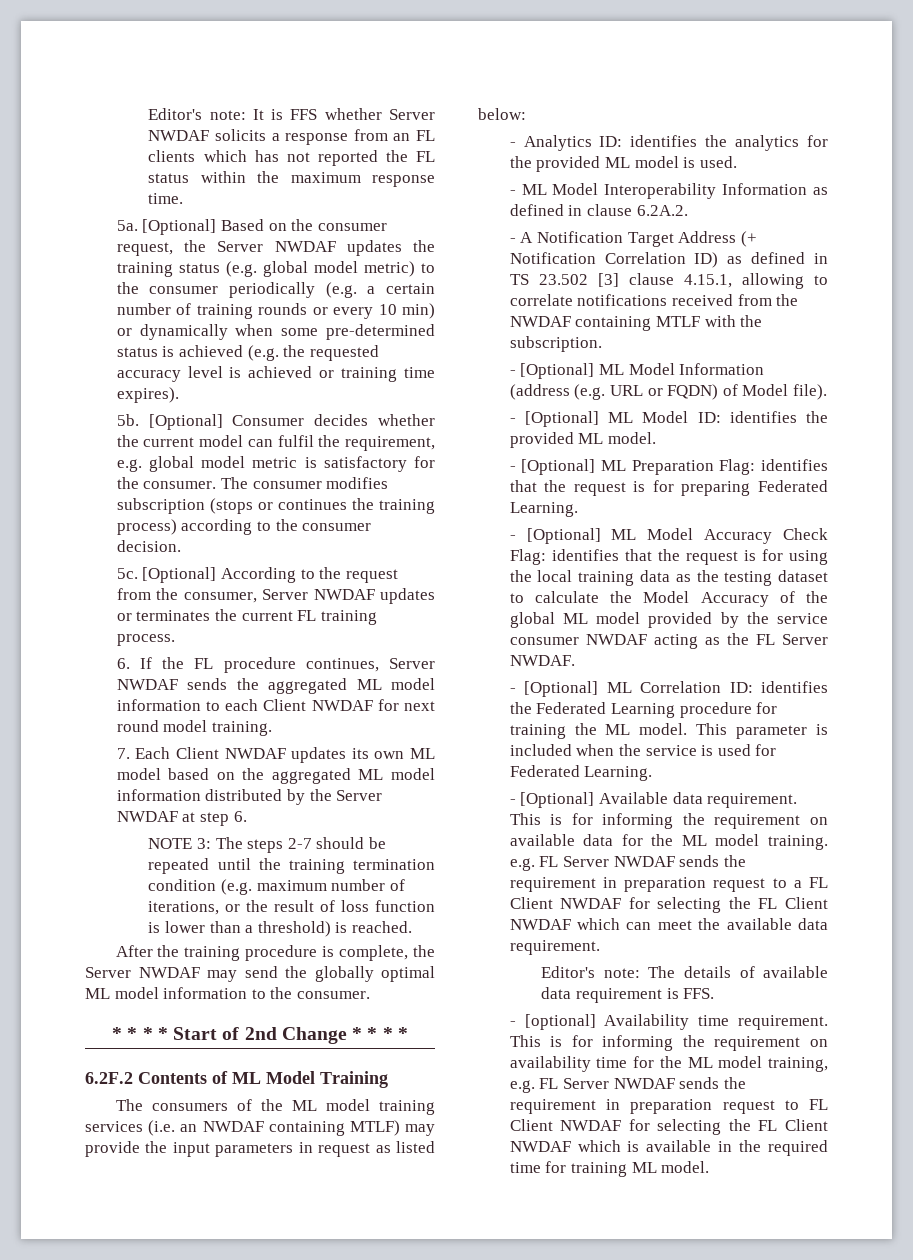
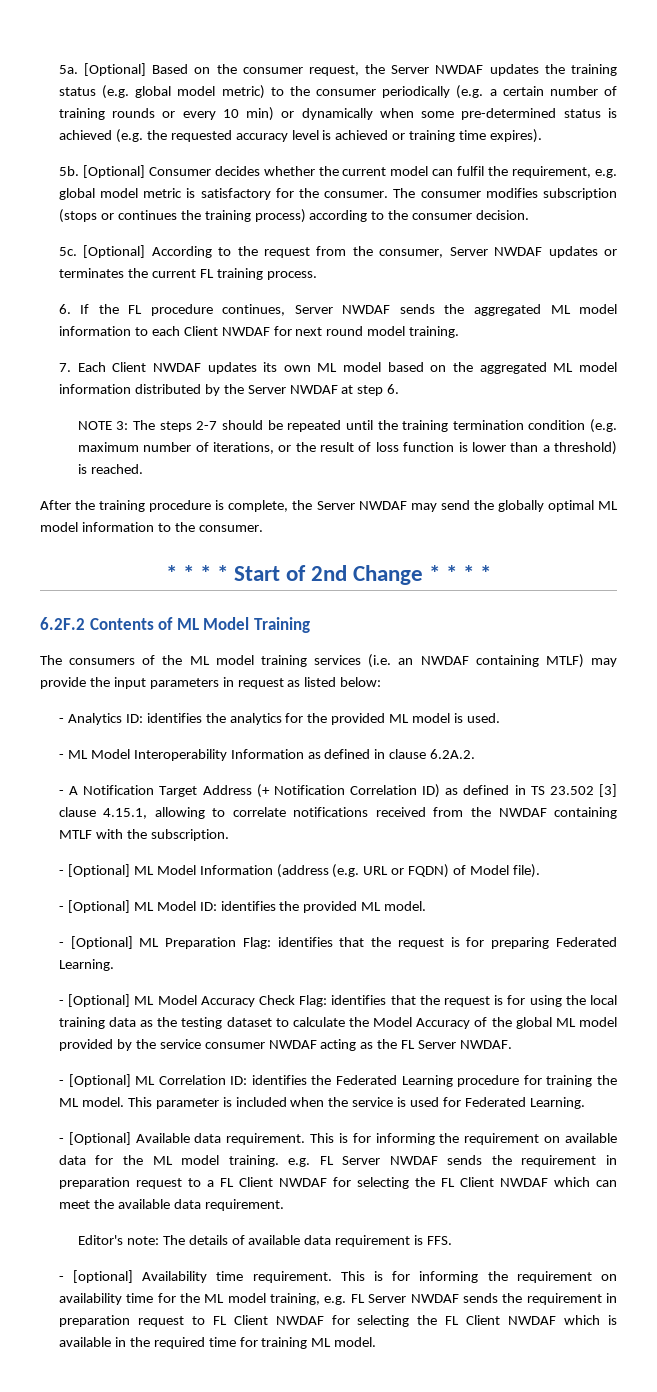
[148,108,435,120] [148,129,436,145] [148,150,436,166] [148,171,435,187] [148,193,184,204] Editor's note: It is FFS whether Server NWDAF solicits a response from an FL clients which has not reported the FL status within the maximum response time. // -> (58, 69) none

